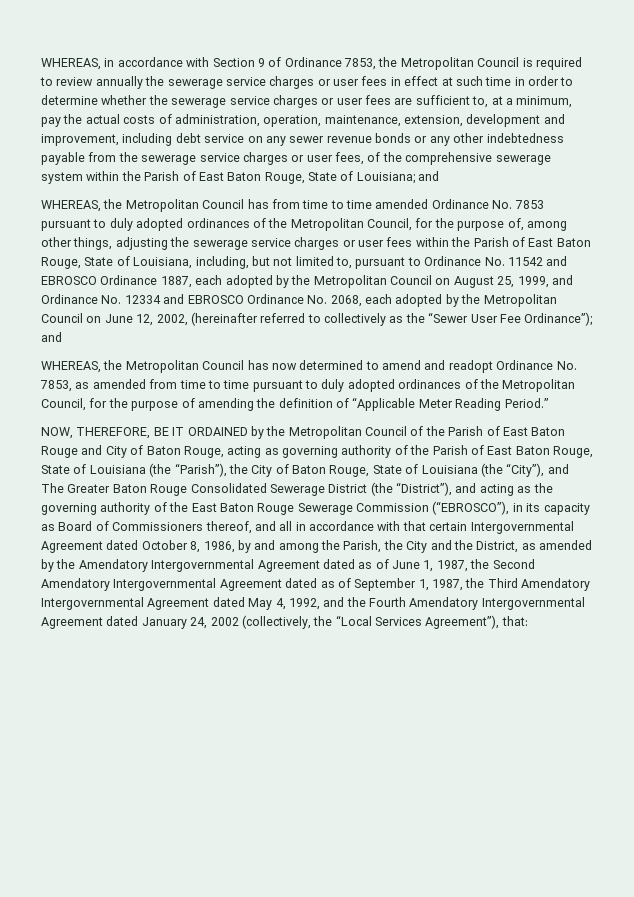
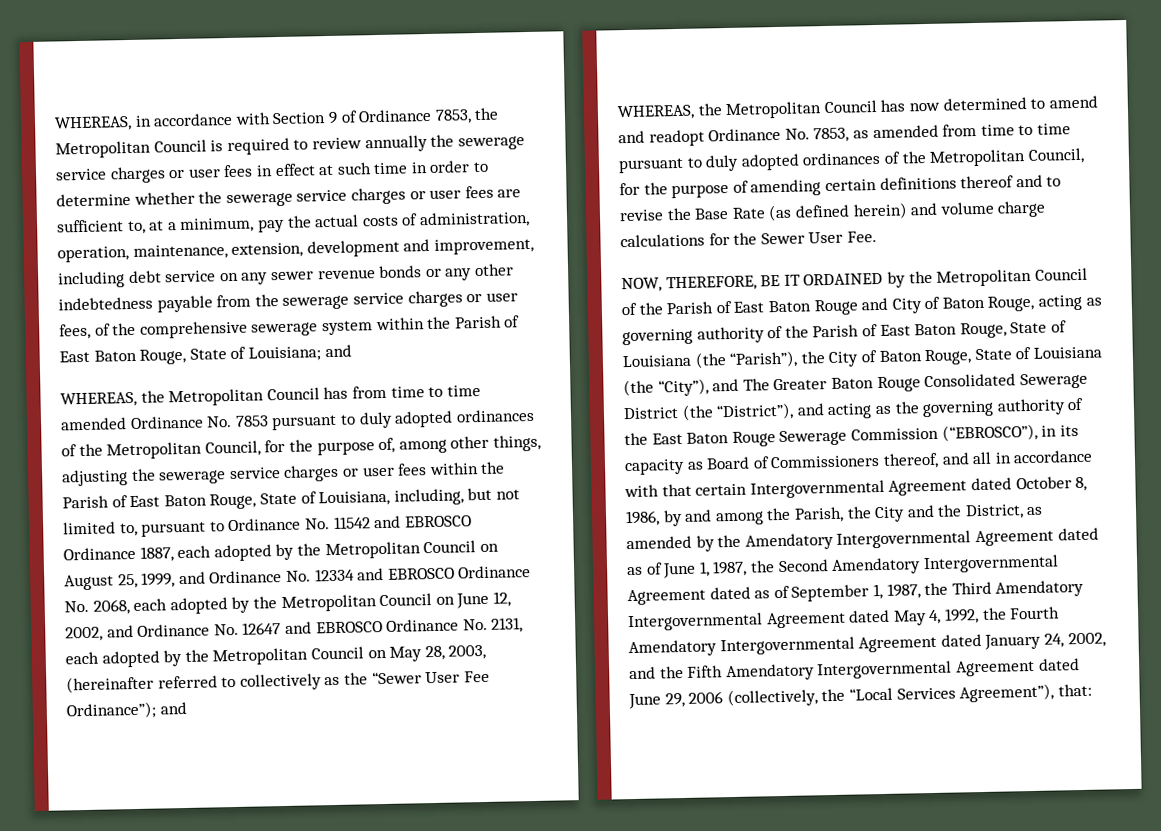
(188, 320) none -> [106,617,524,638] [65,644,487,668] and Ordinance No. 12647 and EBROSCO Ordinance No. 2131, each adopted by the Metropolitan Council on May 28, 2003,
[256,397,548,411] the definition of “Applicable Meter Reading Period.” -> [824,174,1062,192] [619,200,1047,222] [620,231,877,248] certain definitions thereof and to revise the Base Rate (as defined herein) and volume charge calculations for the Sewer User Fee.
[323,597,345,607] and -> (979, 616) none
[210,617,239,626] 2002 -> [1067,632,1106,648] [629,658,1080,682] [628,691,724,710] 2002, and the Fifth Amendatory Intergovernmental Agreement dated June 29, 2006

